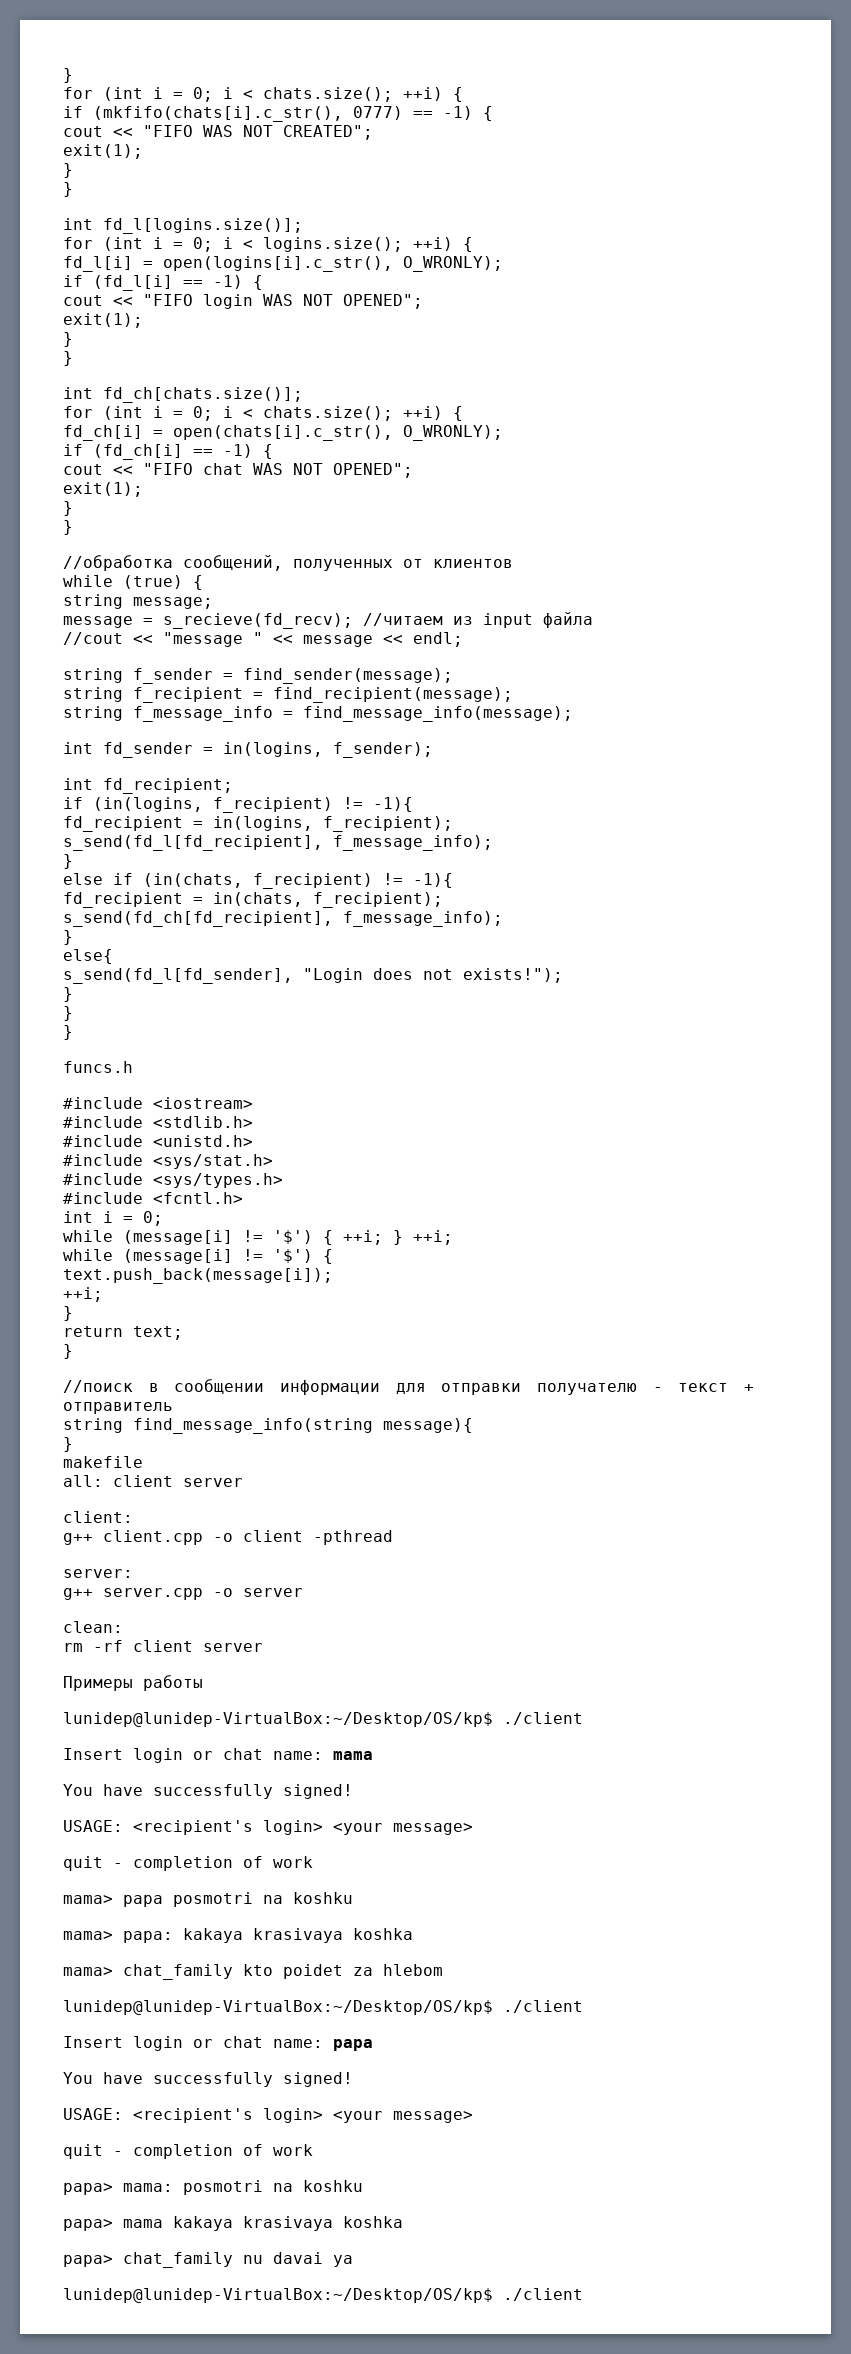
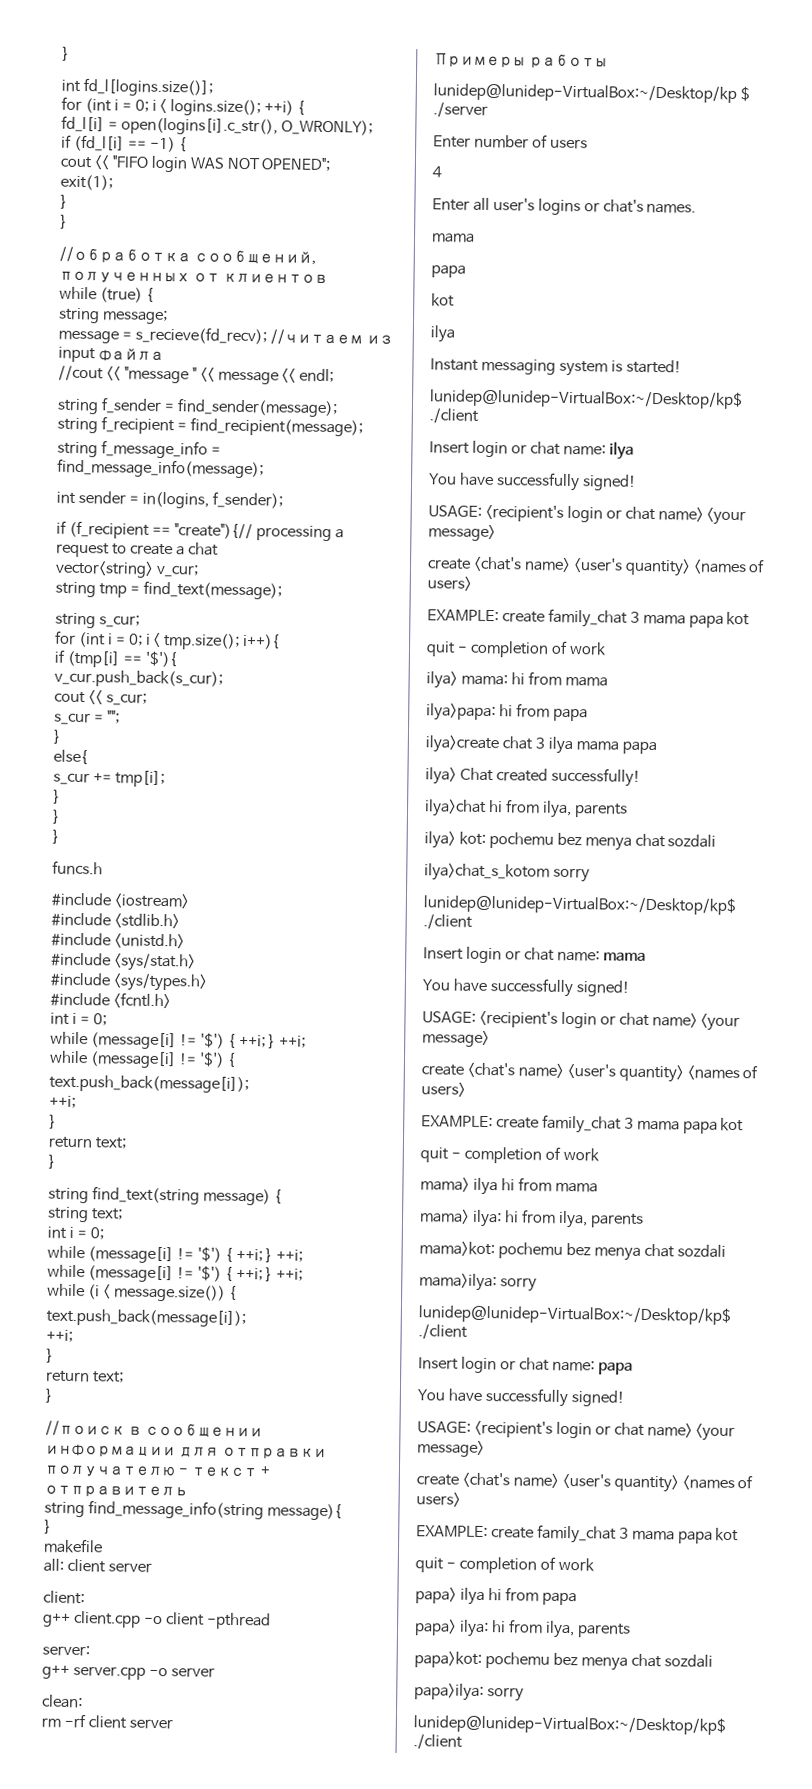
[63,68,73,83] [63,87,463,102] [63,106,493,122] [63,125,373,140] [63,144,143,159] [63,163,73,178] [63,182,73,197] } // for (int i = 0; i < chats.size(); ++i) { // if (mkfifo(chats[i].c_str(), 0777) == -1) { // cout << "FIFO WAS NOT CREATED"; // exit(1); // } // } -> [62,46,70,61] }
[63,387,303,403] [63,406,463,421] [63,425,503,441] [63,444,273,460] [63,463,413,478] [63,482,143,497] [63,501,73,516] [63,520,73,535] // int fd_ch[chats.size()]; // for (int i = 0; i < chats.size(); ++i) { // fd_ch[i] = open(chats[i].c_str(), O_WRONLY); // if (fd_ch[i] == -1) { // cout << "FIFO chat WAS NOT OPENED"; // exit(1); // } // } -> (68, 221) none
[103,742,193,758] fd_sender -> [77,490,126,505] sender
[63,778,233,794] [63,797,413,813] [63,816,453,832] [63,835,493,851] [63,854,73,869] [63,873,453,889] [63,892,443,908] [63,911,503,927] [63,930,73,945] [63,949,113,964] [63,968,563,984] int fd_recipient; // if (in(logins, f_recipient) != -1){ // fd_recipient = in(logins, f_recipient); // s_send(fd_l[fd_recipient], f_message_info); // } // else if (in(chats, f_recipient) != -1){ // fd_recipient = in(chats, f_recipient); // s_send(fd_ch[fd_recipient], f_message_info); // } // else{ // s_send(fd_l[fd_sender], "Login does not exists!"); -> [56,520,344,542] [56,542,219,558] [55,560,199,578] [55,580,282,600] [55,612,140,629] [55,630,281,650] [54,649,177,668] [54,669,223,688] [54,690,147,706] [54,710,120,726] [53,729,61,744] [53,749,88,765] [53,770,165,788] if (f_recipient == "create"){// processing a request to create a chat // vector<string> v_cur; // string tmp = find_text(message); // string s_cur; // for (int i = 0; i < tmp.size(); i++){ // if (tmp[i] == '$'){ // v_cur.push_back(s_cur); // cout << s_cur; // s_cur = ""; // } // else{ // s_cur += tmp[i];
(73, 1351) none -> [48,1186,282,1206] [47,1206,123,1223] [47,1226,104,1240] [47,1245,304,1264] [47,1264,304,1283] [47,1283,237,1302] [46,1308,246,1328] [46,1329,73,1342] [46,1348,54,1363] [46,1370,124,1383] [45,1388,53,1403] // string find_text(string message) { // string text; // int i = 0; // while (message[i] != '$') { ++i; } ++i; // while (message[i] != '$') { ++i; } ++i; // while (i < message.size()) { // text.push_back(message[i]); // ++i; // } // return text; // }
[63,1712,493,1727] lunidep@lunidep-VirtualBox:~/Desktop/OS/kp$ -> [433,83,750,103] [433,102,488,118] [433,134,588,150] [432,166,442,178] [432,197,697,216] [431,233,475,243] [431,265,466,278] [431,293,455,307] [430,325,455,343] [430,358,682,377] [429,388,743,410] [429,408,479,424] [429,440,634,460] [429,472,637,492] [428,504,747,526] [428,524,496,542] [427,556,766,577] [427,576,472,591] [427,608,751,628] [426,640,607,658] [426,671,608,689] [426,703,588,722] [425,735,657,755] [425,767,641,787] [424,799,628,819] [424,831,717,851] [424,863,590,883] [423,894,736,916] lunidep@lunidep-VirtualBox:~/Desktop/kp $ ./server // Enter number of users // 4 // Enter all user's logins or chat's names. // mama // papa // kot // ilya // Instant messaging system is started! // lunidep@lunidep-VirtualBox:~/Desktop/kp$ ./client // Insert login or chat name: ilya // You have successfully signed! // USAGE: <recipient's login or chat name> <your message> // create <chat's name> <user's quantity> <names of users> // EXAMPLE: create family_chat 3 mama papa kot // quit - completion of work // ilya> mama: hi from mama // ilya>papa: hi from papa // ilya>create chat 3 ilya mama papa // ilya> Chat created successfully! // ilya>chat hi from ilya, parents // ilya> kot: pochemu bez menya chat sozdali // ilya>chat_s_kotom sorry // lunidep@lunidep-VirtualBox:~/Desktop/kp$
[263,1820,473,1835] login> <your message> -> [560,1011,741,1032] [422,1030,490,1048] [421,1062,759,1083] [421,1082,466,1097] [421,1114,745,1134] login or chat name> <your message> // create <chat's name> <user's quantity> <names of users> // EXAMPLE: create family_chat 3 mama papa kot
[123,1892,353,1907] [63,1928,413,1943] [63,1964,443,1980] [63,2000,493,2015] papa posmotri na koshku // mama> papa: kakaya krasivaya koshka // mama> chat_family kto poidet za hlebom // lunidep@lunidep-VirtualBox:~/Desktop/OS/kp$ -> [472,1177,598,1196] [419,1209,644,1229] [419,1241,726,1261] [419,1273,537,1292] [418,1304,731,1325] ilya hi from mama // mama> ilya: hi from ilya, parents // mama>kot: pochemu bez menya chat sozdali // mama>ilya: sorry // lunidep@lunidep-VirtualBox:~/Desktop/kp$
[263,2108,473,2123] login> <your message> -> [555,1421,736,1442] [417,1440,485,1457] [416,1472,754,1493] [416,1492,461,1507] [416,1524,740,1544] login or chat name> <your message> // create <chat's name> <user's quantity> <names of users> // EXAMPLE: create family_chat 3 mama papa kot
[123,2180,363,2195] [63,2216,403,2231] [63,2252,353,2268] [63,2288,493,2303] mama: posmotri na koshku // papa> mama kakaya krasivaya koshka // papa> chat_family nu davai ya // lunidep@lunidep-VirtualBox:~/Desktop/OS/kp$ -> [459,1587,577,1606] [414,1619,631,1639] [414,1651,713,1671] [414,1683,524,1702] [413,1714,726,1735] ilya hi from papa // papa> ilya: hi from ilya, parents // papa>kot: pochemu bez menya chat sozdali // papa>ilya: sorry // lunidep@lunidep-VirtualBox:~/Desktop/kp$

